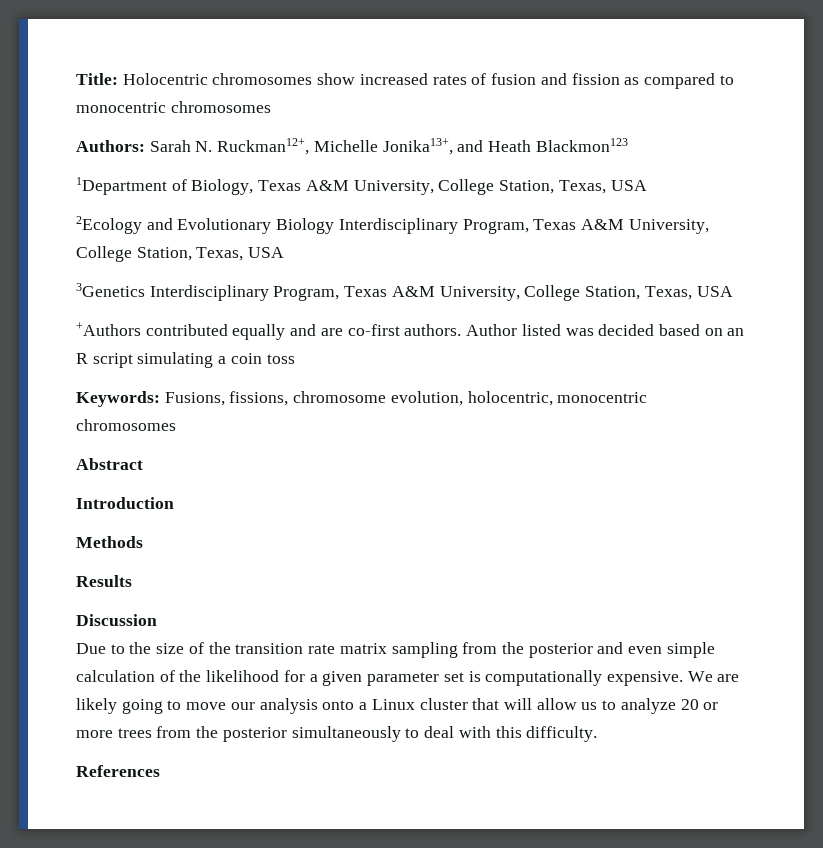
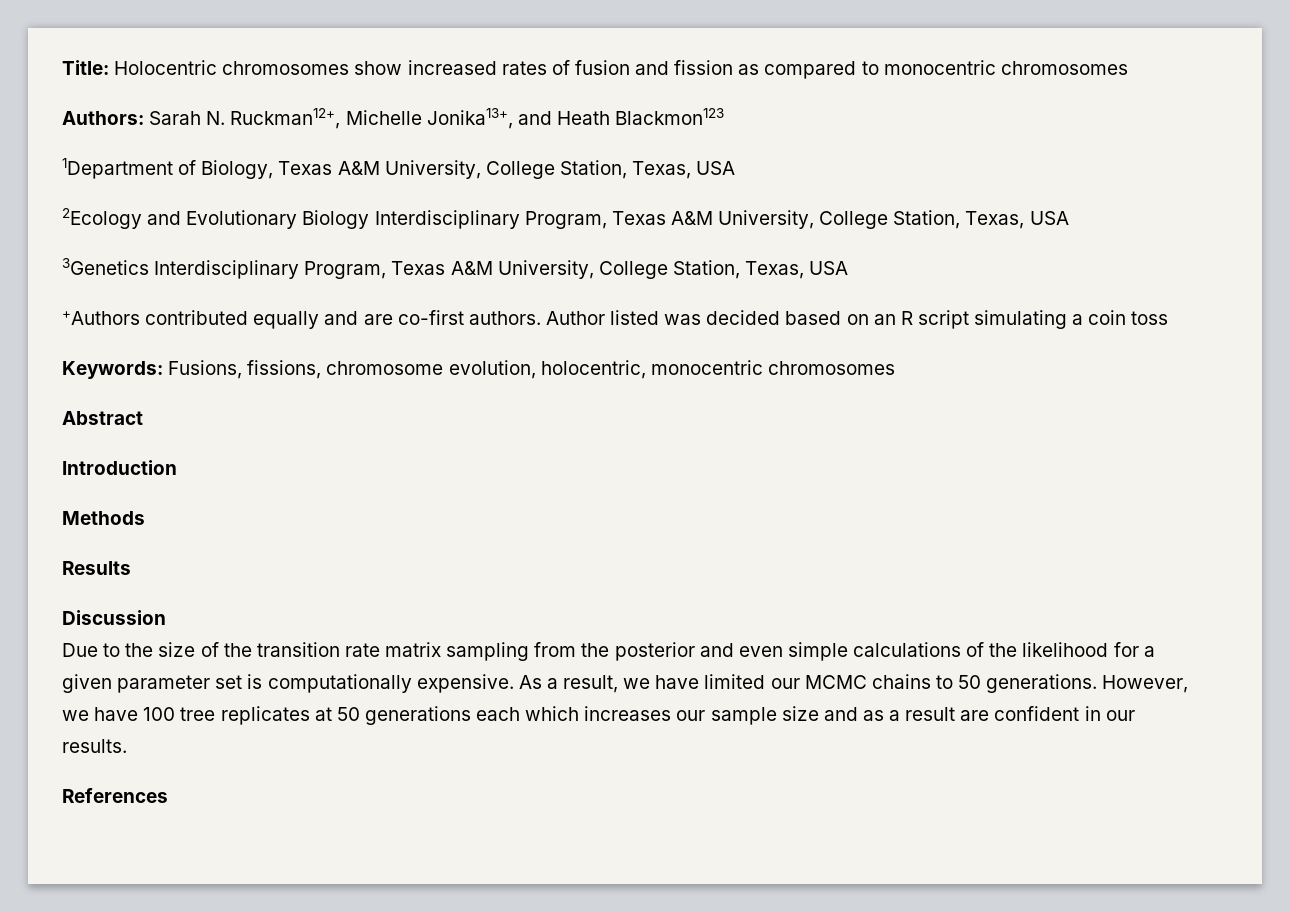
[76,670,155,682] calculation -> [853,642,962,657] calculations
[687,671,740,682] [76,698,719,714] [76,726,598,742] We are likely going to move our analysis onto a Linux cluster that will allow us to analyze 20 or more trees from the posterior simultaneously to deal with this difficulty. -> [518,674,1189,693] [62,706,1135,725] [62,739,127,753] As a result, we have limited our MCMC chains to 50 generations. However, we have 100 tree replicates at 50 generations each which increases our sample size and as a result are confident in our results.

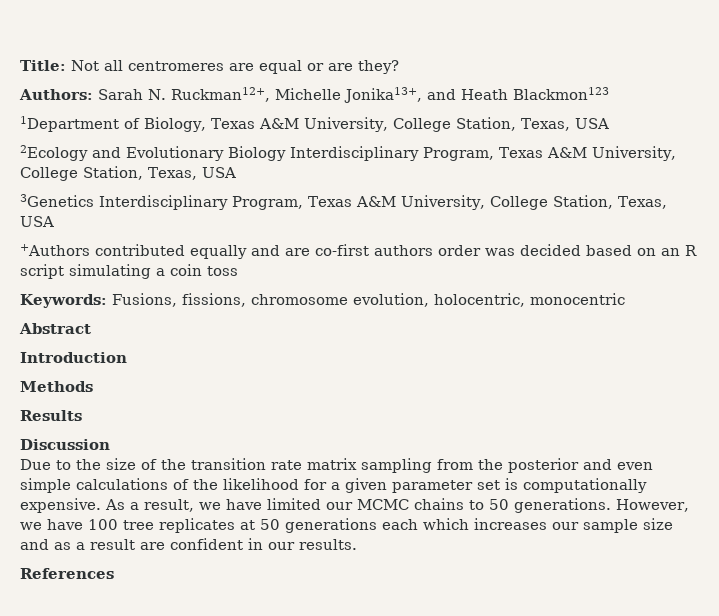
[114,60,1128,79] Holocentric chromosomes show increased rates of fusion and fission as compared to monocentric chromosomes -> [71,60,399,74] Not all centromeres are equal or are they?
[468,310,660,325] authors. Author listed -> [374,245,481,256] authors order
[767,361,895,375] chromosomes -> (625, 299) none

